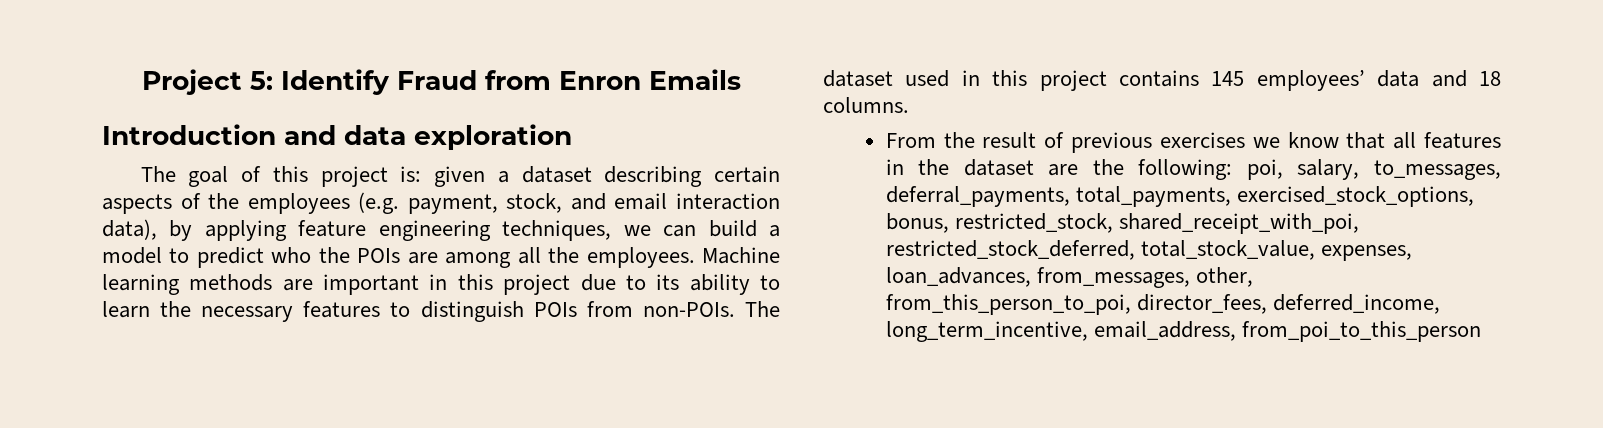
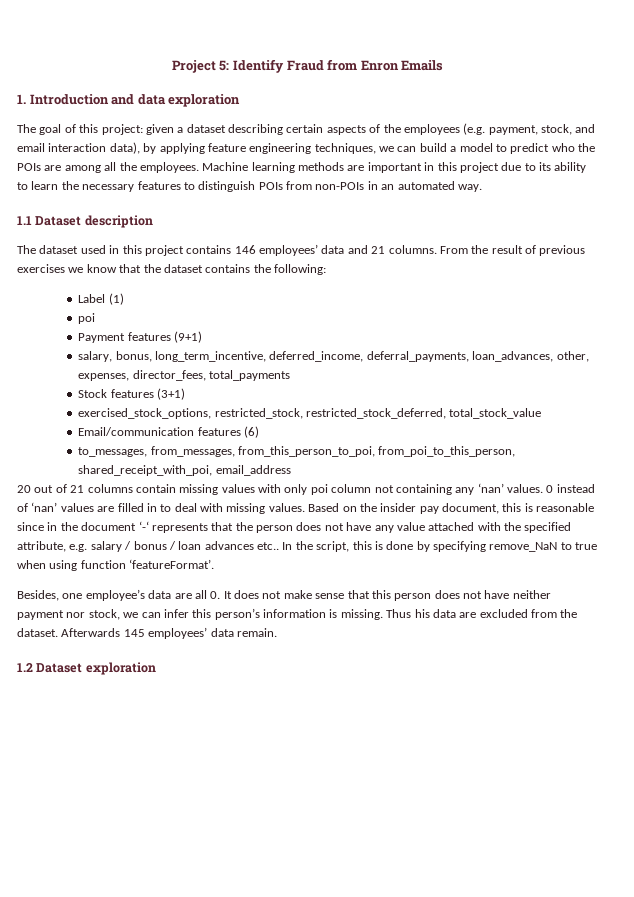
(741, 79) none -> [17,94,26,104] 1.
[320,166,422,187] project is: -> [101,124,143,135] project:
[642,302,735,317] non-POIs. -> [315,181,482,192] [17,215,153,228] non-POIs in an automated way. // 1.1 Dataset description //
[1211,71,1245,86] 145 -> [234,245,256,254] 146
[1479,71,1501,86] 18 -> [371,246,386,254] 21
(909, 105) // -> (437, 249) none
[1393,132,1501,149] [885,159,1501,180] [885,186,1474,207] [885,213,1359,234] [885,240,1412,261] [885,267,1253,288] [885,294,1440,315] [885,321,1481,342] all features in the dataset are the following: poi, salary, to_messages, deferral_payments, total_payments, exercised_stock_options, bonus, restricted_stock, shared_receipt_with_poi, restricted_stock_deferred, total_stock_value, expenses, loan_advances, from_messages, other, from_this_person_to_poi, director_fees, deferred_income, long_term_incentive, email_address, from_poi_to_this_person -> [143,264,326,275] [78,293,124,305] [78,313,96,324] [78,331,203,343] [78,351,589,362] [78,370,291,381] [78,388,186,400] [78,408,542,419] [78,426,260,438] [78,446,516,457] [78,465,291,476] [17,483,595,495] [17,502,595,514] [17,521,572,533] [17,541,598,552] [17,559,215,571] [17,589,551,601] [17,608,578,620] [17,627,277,639] [17,662,156,675] the dataset contains the following: // Label (1) // poi // Payment features (9+1) // salary, bonus, long_term_incentive, deferred_income, deferral_payments, loan_advances, other, expenses, director_fees, total_payments // Stock features (3+1) // exercised_stock_options, restricted_stock, restricted_stock_deferred, total_stock_value // Email/communication features (6) // to_messages, from_messages, from_this_person_to_poi, from_poi_to_this_person, shared_receipt_with_poi, email_address // 20 out of 21 columns contain missing values with only poi column not containing any ‘nan’ values. 0 instead of ‘nan’ values are filled in to deal with missing values. Based on the insider pay document, this is reasonable since in the document ‘-‘ represents that the person does not have any value attached with the specified attribute, e.g. salary / bonus / loan advances etc.. In the script, this is done by specifying remove_NaN to true when using function ‘featureFormat’. // Besides, one employee’s data are all 0. It does not make sense that this person does not have neither payment nor stock, we can infer this person’s information is missing. Thus his data are excluded from the dataset. Afterwards 145 employees’ data remain. // 1.2 Dataset exploration

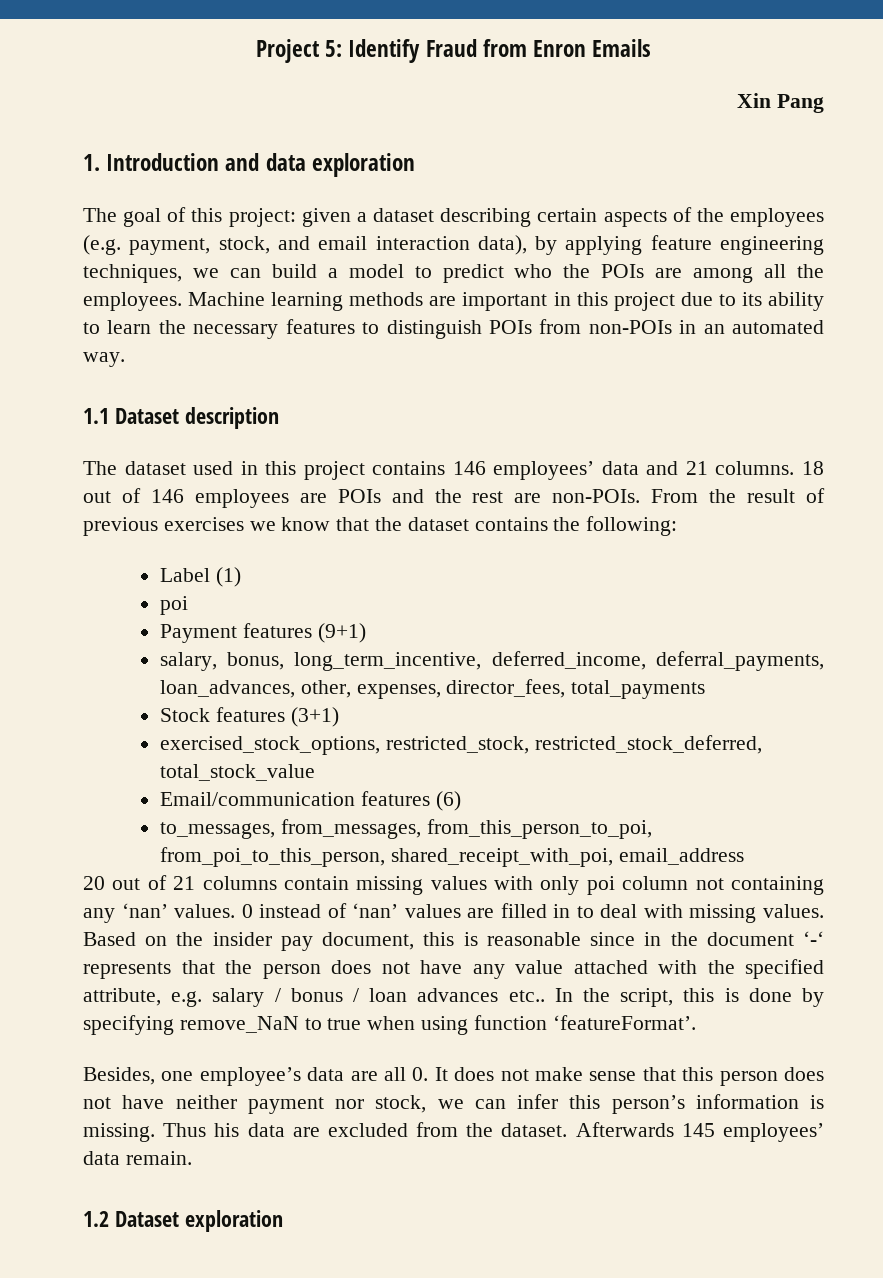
(444, 65) none -> [737,93,824,113] // Xin Pang
(437, 249) none -> [802,461,825,475] [83,488,641,508] 18 out of 146 employees are POIs and the rest are non-POIs.

